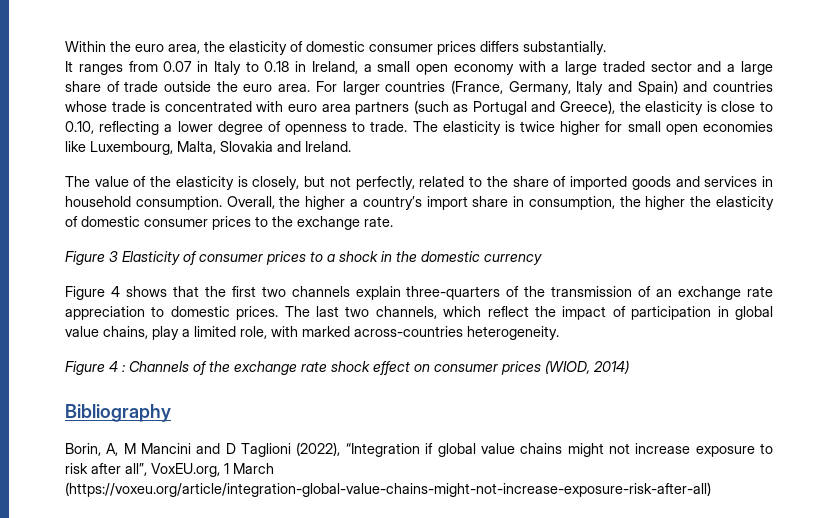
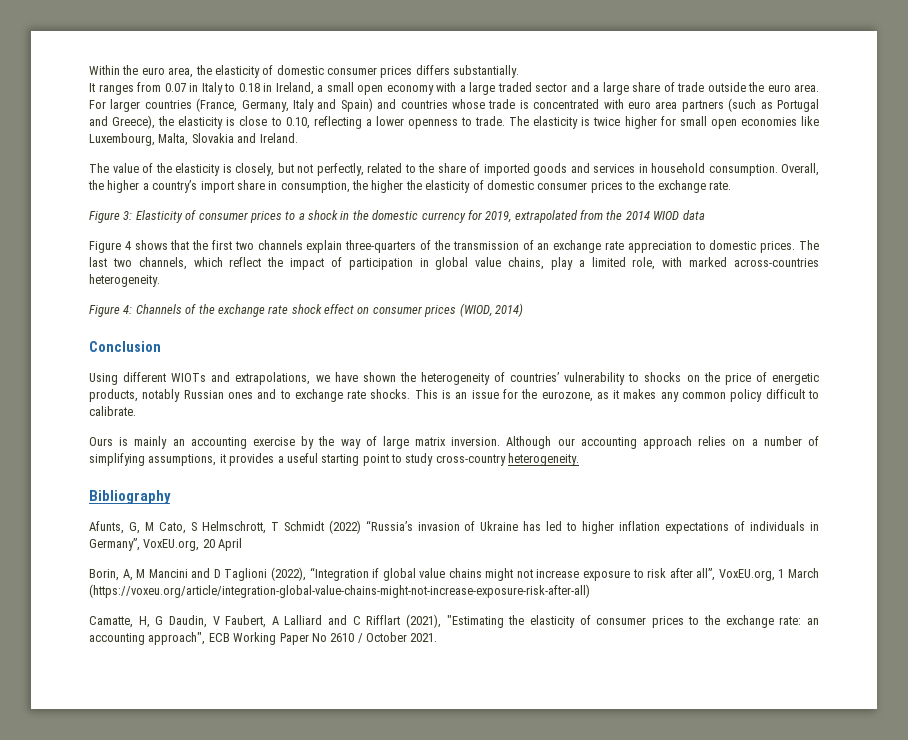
[217,121,281,135] degree of -> (404, 121) none
[109,251,118,262] 3 -> [123,211,133,220] 3:
(542, 259) none -> [467,210,705,223] for 2019, extrapolated from the 2014 WIOD data
[109,361,125,372] 4 : -> [123,305,133,314] 4:
[65,404,171,422] Bibliography -> [89,341,161,352] [89,372,819,385] [89,389,820,402] [89,406,136,416] [89,436,819,449] [89,453,580,466] [89,490,171,504] [89,520,820,534] [89,538,243,551] Conclusion // Using different WIOTs and extrapolations, we have shown the heterogeneity of countries’ vulnerability to shocks on the price of energetic products, notably Russian ones and to exchange rate shocks. This is an issue for the eurozone, as it makes any common policy difficult to calibrate. // Ours is mainly an accounting exercise by the way of large matrix inversion. Although our accounting approach relies on a number of simplifying assumptions, it provides a useful starting point to study cross-country heterogeneity. // Bibliography // Afunts, G, M Cato, S Helmschrott, T Schmidt (2022) “Russia’s invasion of Ukraine has led to higher inflation expectations of individuals in Germany”, VoxEU.org, 20 April
(711, 489) none -> [89,614,819,628] [89,632,438,645] // Camatte, H, G Daudin, V Faubert, A Lalliard and C Rifflart (2021), "Estimating the elasticity of consumer prices to the exchange rate: an accounting approach", ECB Working Paper No 2610 / October 2021.

